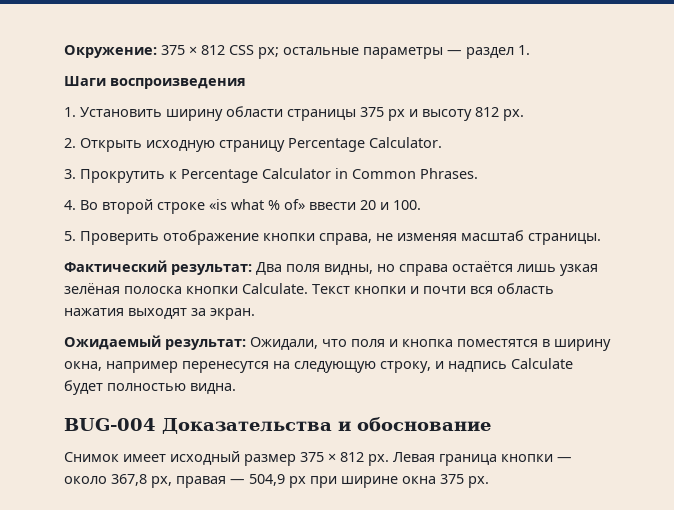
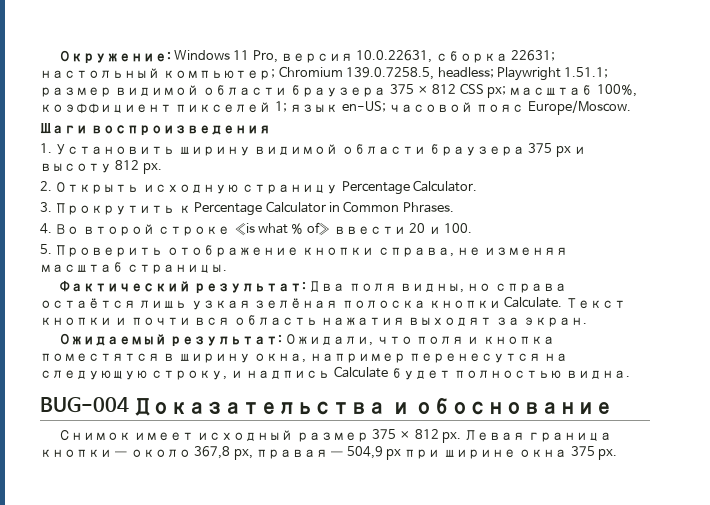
(157, 51) none -> [173,50,556,63] [40,66,609,81] [40,85,387,97] Windows 11 Pro, версия 10.0.22631, сборка 22631; настольный компьютер; Chromium 139.0.7258.5, headless; Playwright 1.51.1; размер видимой области браузера
[283,45,530,59] остальные параметры — раздел 1. -> [509,84,637,97] [40,100,631,115] масштаб 100%, коэффициент пикселей 1; язык en-US; часовой пояс Europe/Moscow.
[226,106,356,121] области страницы -> [254,144,525,156] видимой области браузера

